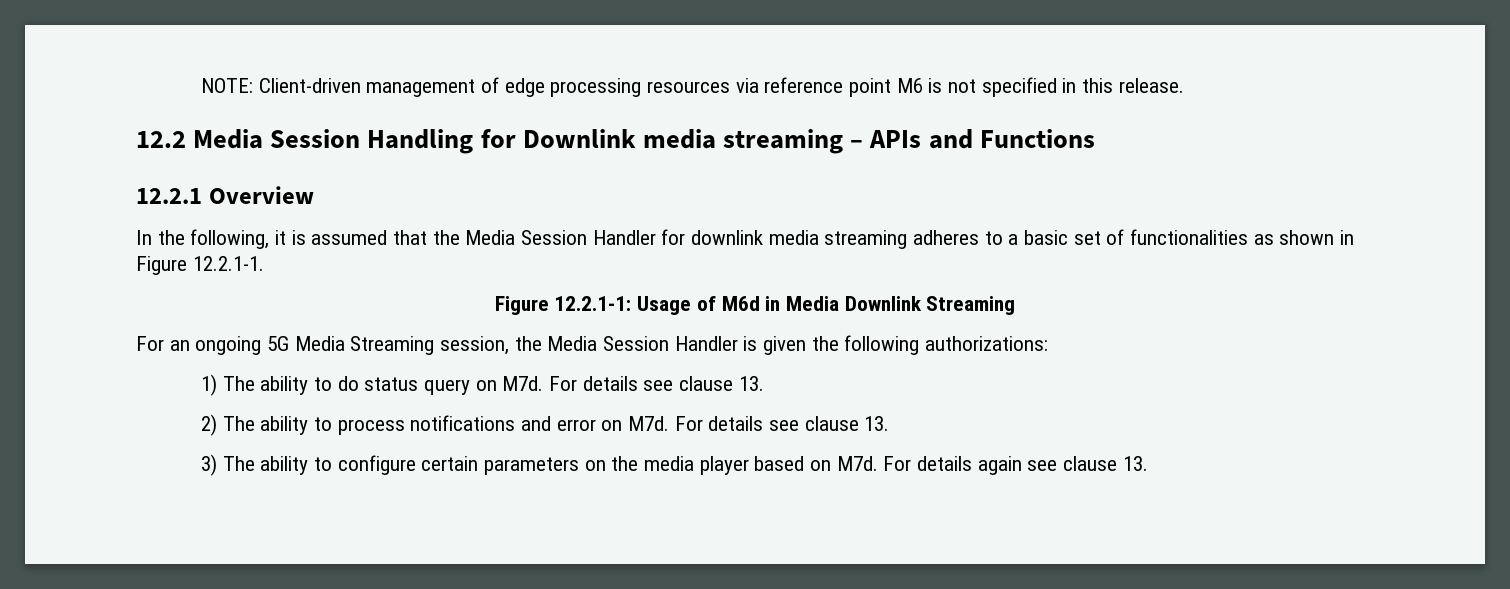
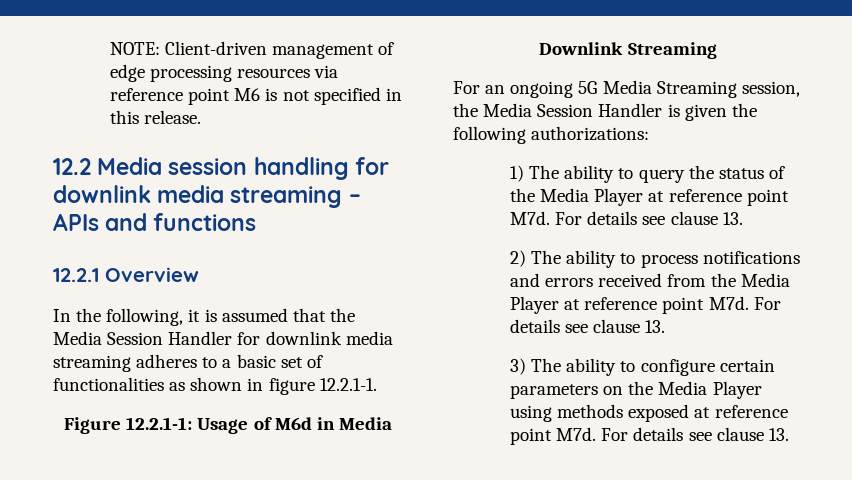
[270,129,636,154] Session Handling for Downlink -> [168,157,389,180] [53,185,151,203] session handling for downlink
[979,129,1095,148] Functions -> [153,213,257,231] functions
[136,256,187,275] Figure -> [268,378,315,395] figure
[337,376,497,395] do status query on -> [638,165,785,183] [510,188,789,206] query the status of the Media Player at reference point
[556,419,623,431] error on -> [545,273,790,287] [510,296,705,314] errors received from the Media Player at reference point
[644,456,1022,475] media player based on M7d. For details again -> [658,381,762,399] [510,404,788,422] [510,427,684,445] Media Player using methods exposed at reference point M7d. For details

